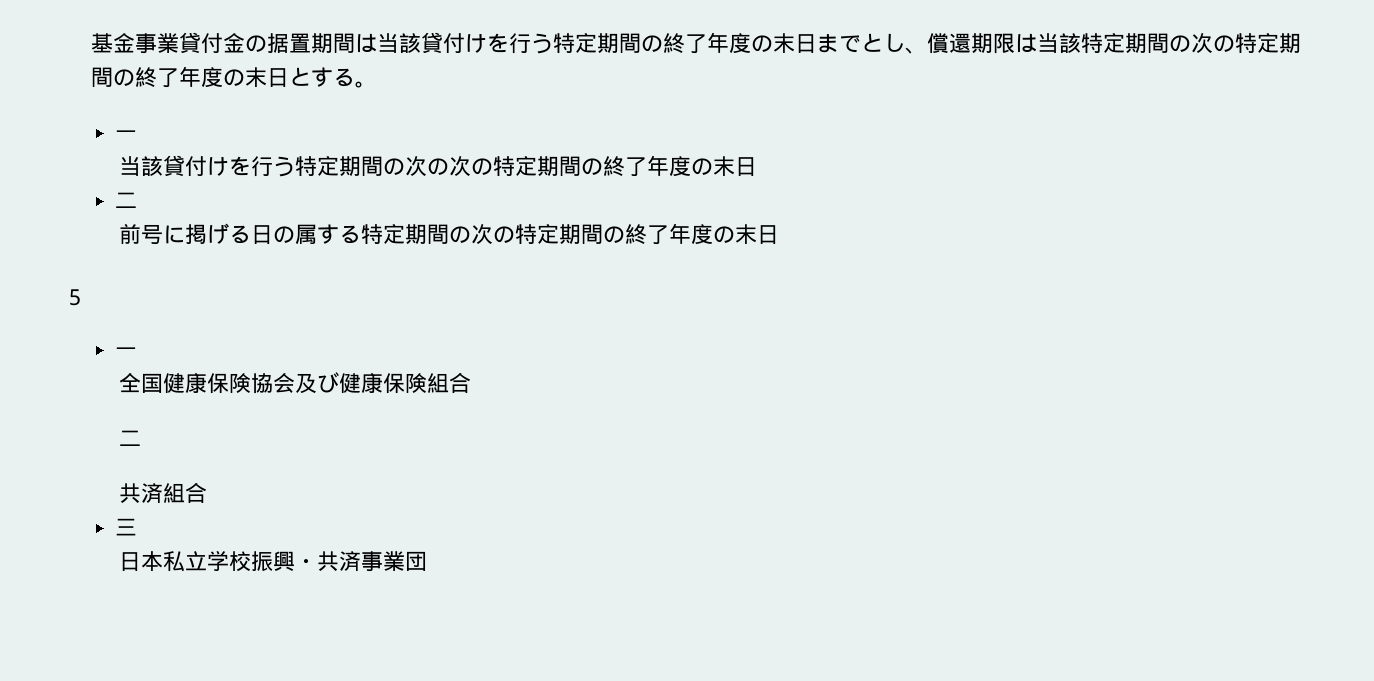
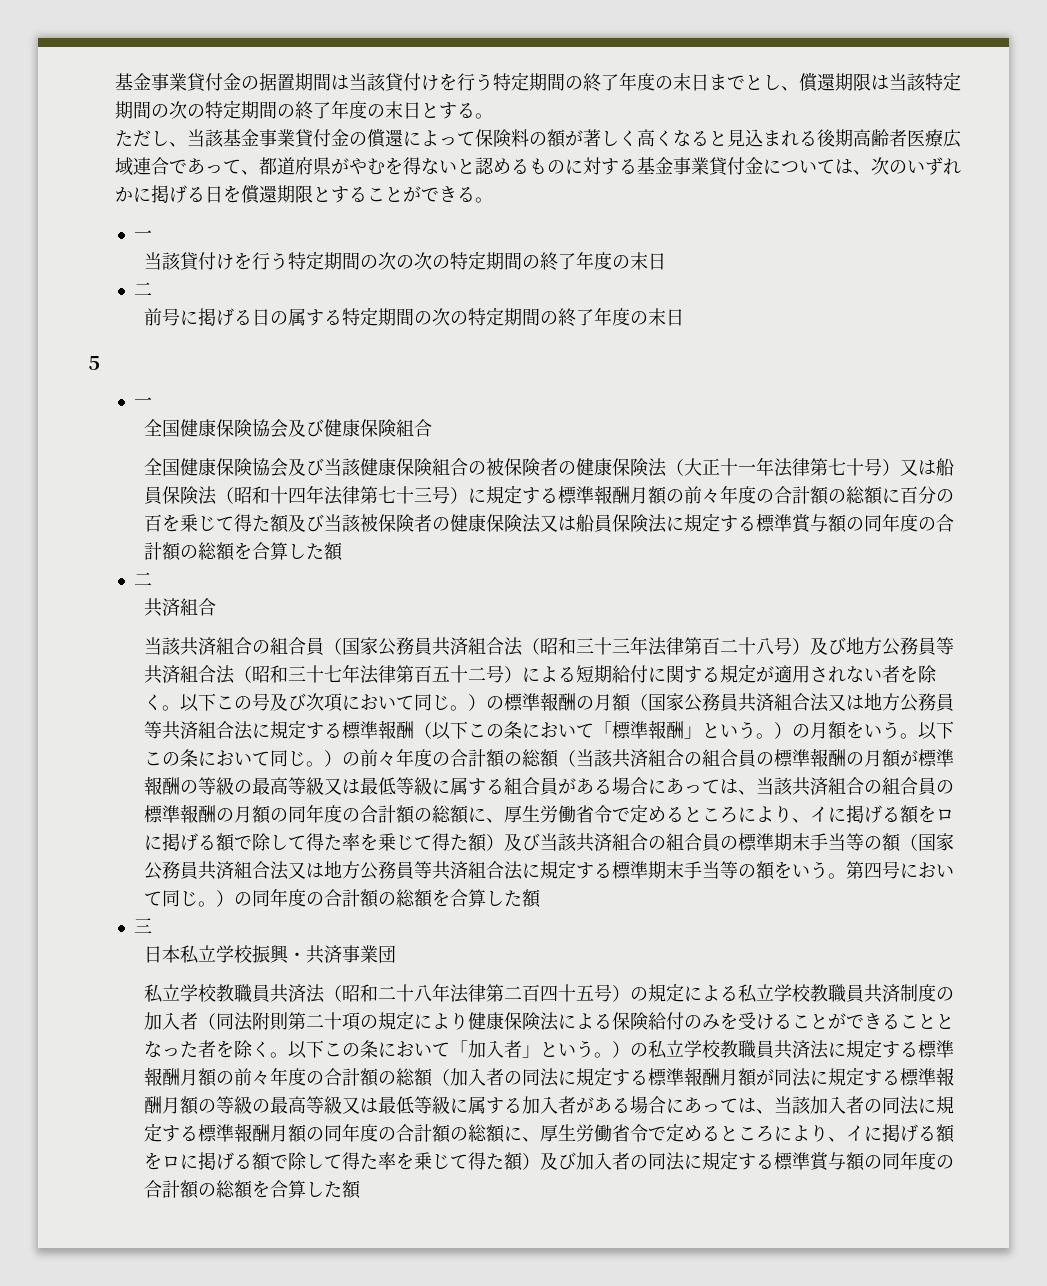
(378, 84) none -> [114,128,961,148] [114,157,961,176] [114,184,493,204] // ただし、当該基金事業貸付金の償還によって保険料の額が著しく高くなると見込まれる後期高齢者医療広域連合であって、都道府県がやむを得ないと認めるものに対する基金事業貸付金については、次のいずれかに掲げる日を償還期限とすることができる。
[118,430,141,446] [118,482,207,503] 二 // 共済組合 -> [144,457,955,477] [144,485,955,505] [144,513,955,533] [144,542,344,561] [134,572,153,586] [144,598,217,617] [144,636,955,656] [144,664,938,684] [144,692,955,712] [144,720,955,740] [144,748,955,768] [144,776,955,796] [144,804,955,824] [144,833,955,852] [144,860,955,880] [144,888,542,908] 全国健康保険協会及び当該健康保険組合の被保険者の健康保険法（大正十一年法律第七十号）又は船員保険法（昭和十四年法律第七十三号）に規定する標準報酬月額の前々年度の合計額の総額に百分の百を乗じて得た額及び当該被保険者の健康保険法又は船員保険法に規定する標準賞与額の同年度の合計額の総額を合算した額 // 二 // 共済組合 // 当該共済組合の組合員（国家公務員共済組合法（昭和三十三年法律第百二十八号）及び地方公務員等共済組合法（昭和三十七年法律第百五十二号）による短期給付に関する規定が適用されない者を除く。以下この号及び次項において同じ。）の標準報酬の月額（国家公務員共済組合法又は地方公務員等共済組合法に規定する標準報酬（以下この条において「標準報酬」という。）の月額をいう。以下この条において同じ。）の前々年度の合計額の総額（当該共済組合の組合員の標準報酬の月額が標準報酬の等級の最高等級又は最低等級に属する組合員がある場合にあっては、当該共済組合の組合員の標準報酬の月額の同年度の合計額の総額に、厚生労働省令で定めるところにより、イに掲げる額をロに掲げる額で除して得た率を乗じて得た額）及び当該共済組合の組合員の標準期末手当等の額（国家公務員共済組合法又は地方公務員等共済組合法に規定する標準期末手当等の額をいう。第四号において同じ。）の同年度の合計額の総額を合算した額
(427, 561) none -> [144,983,955,1003] [144,1011,955,1031] [144,1039,955,1059] [144,1067,955,1087] [144,1096,955,1115] [144,1123,956,1143] [144,1151,955,1171] [144,1180,362,1199] // 私立学校教職員共済法（昭和二十八年法律第二百四十五号）の規定による私立学校教職員共済制度の加入者（同法附則第二十項の規定により健康保険法による保険給付のみを受けることができることとなった者を除く。以下この条において「加入者」という。）の私立学校教職員共済法に規定する標準報酬月額の前々年度の合計額の総額（加入者の同法に規定する標準報酬月額が同法に規定する標準報酬月額の等級の最高等級又は最低等級に属する加入者がある場合にあっては、当該加入者の同法に規定する標準報酬月額の同年度の合計額の総額に、厚生労働省令で定めるところにより、イに掲げる額をロに掲げる額で除して得た率を乗じて得た額）及び加入者の同法に規定する標準賞与額の同年度の合計額の総額を合算した額

